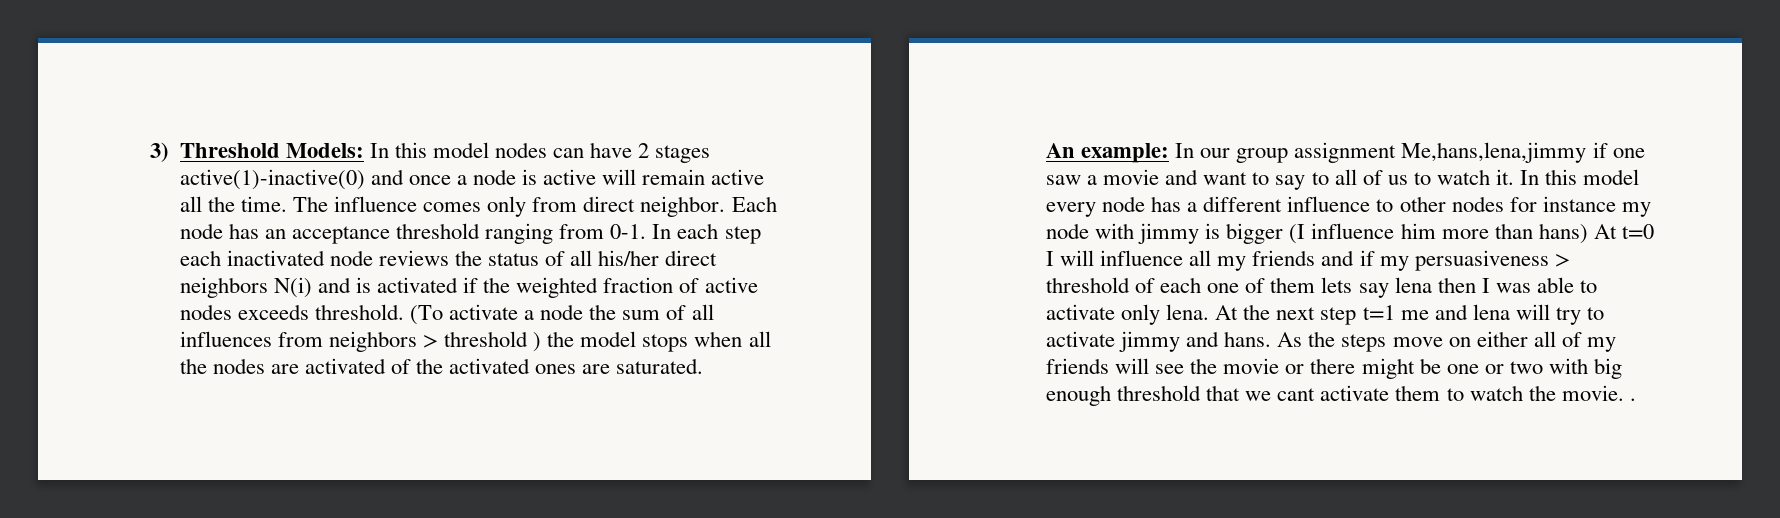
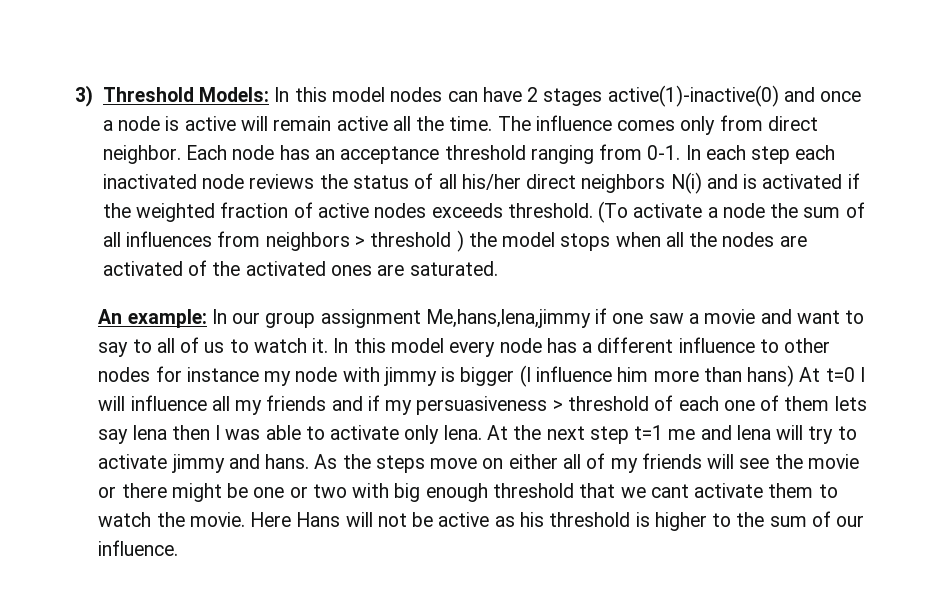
[1629,398,1636,401] . -> [250,511,865,531] [98,540,179,556] Here Hans will not be active as his threshold is higher to the sum of our influence.

